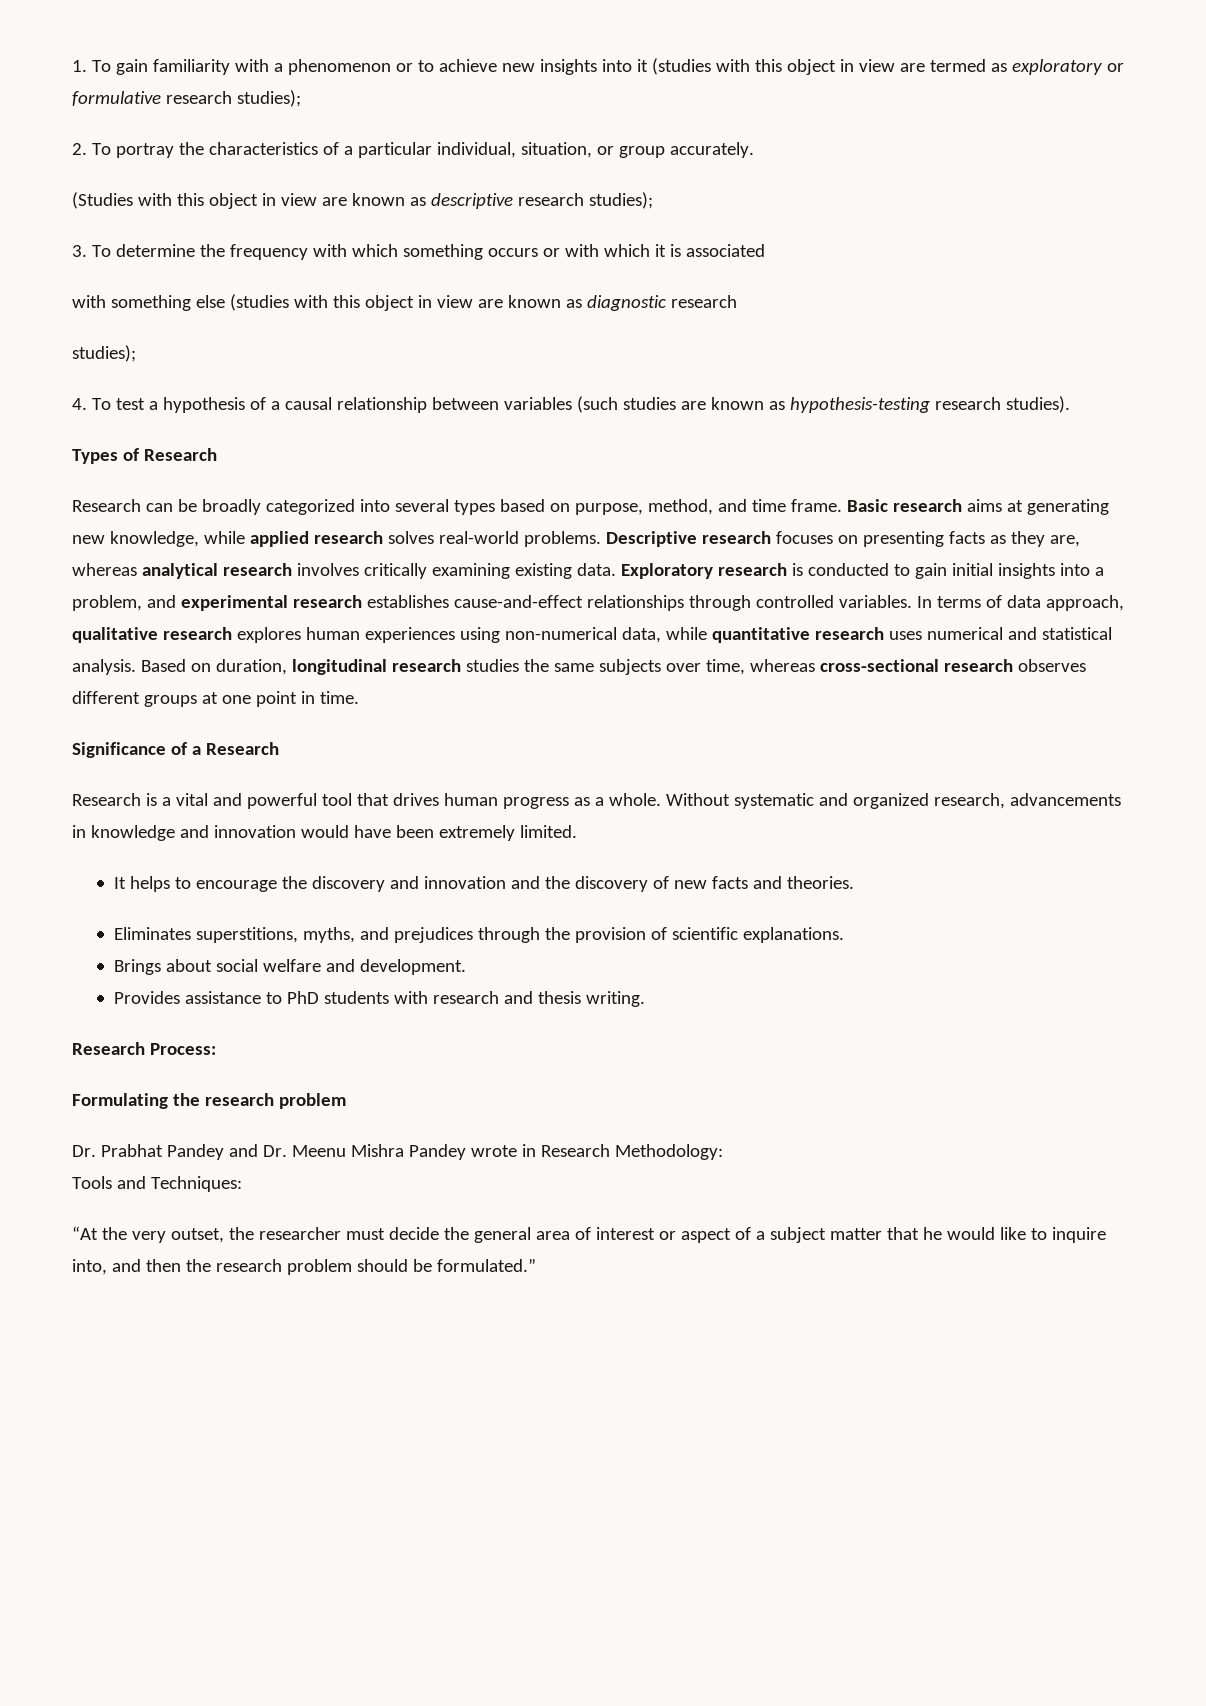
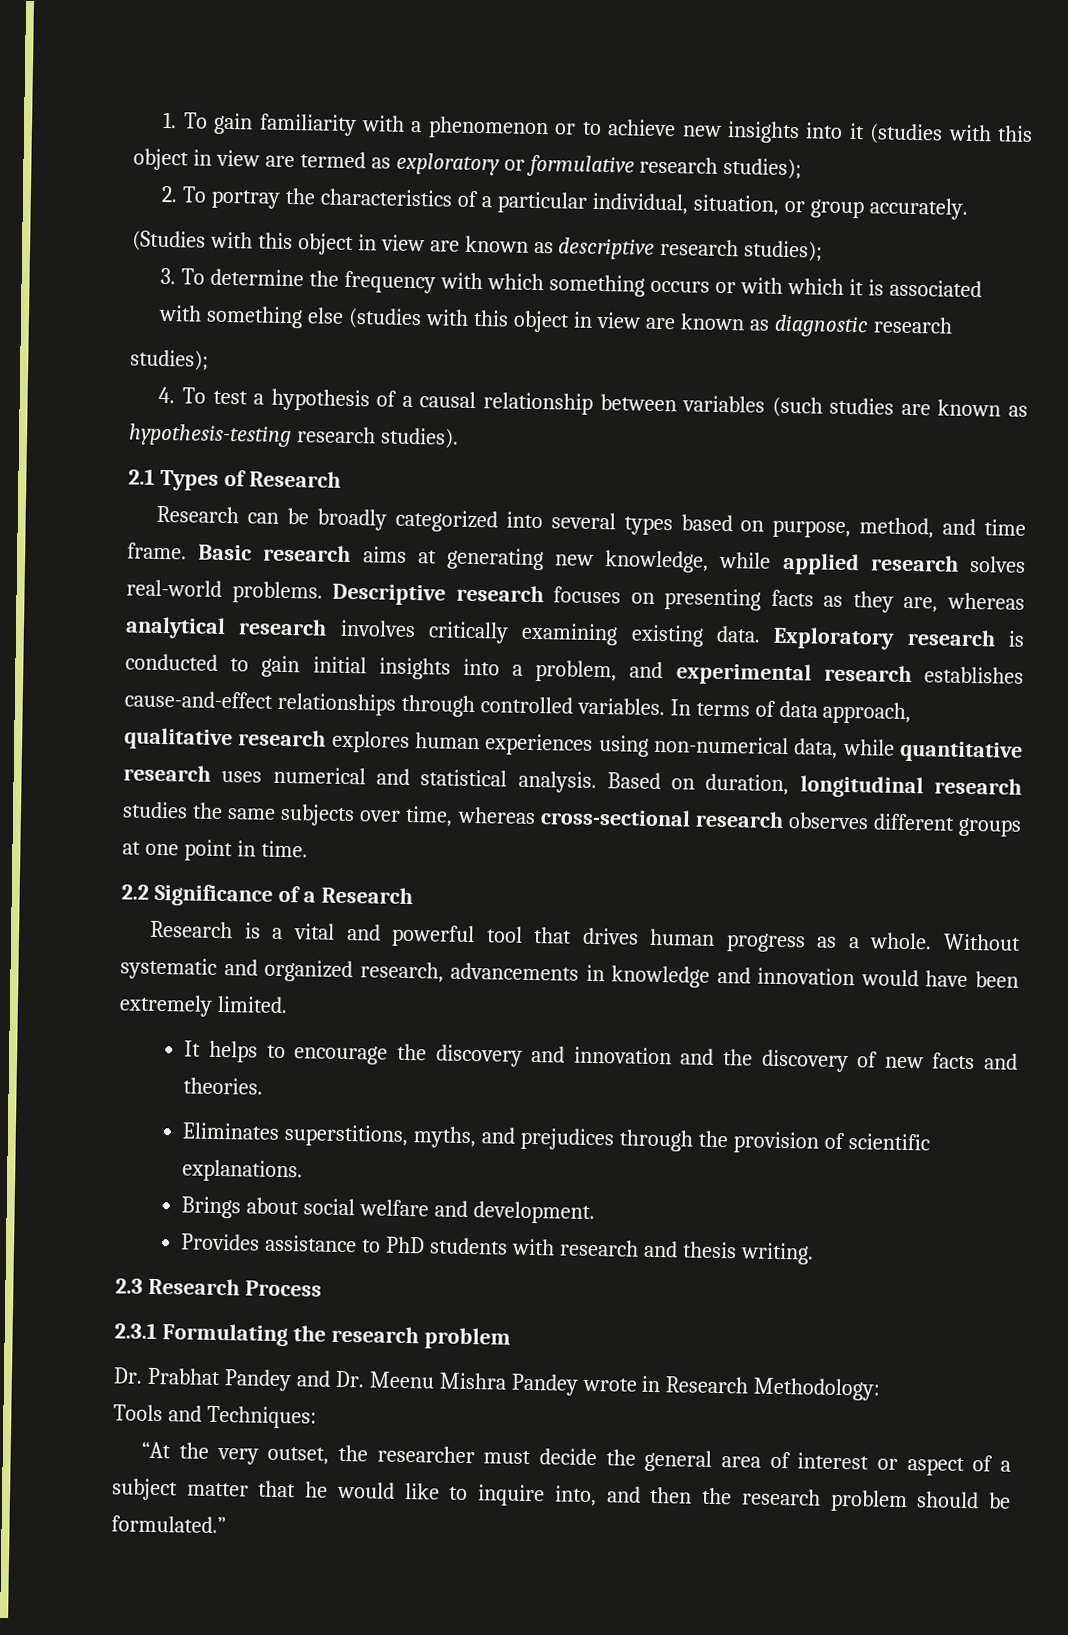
(1070, 404) none -> [128,468,155,485] 2.1
(359, 697) none -> [121,884,149,900] 2.2
[72,1042,216,1055] Research Process: // -> [115,1277,322,1297] [114,1322,157,1340] 2.3 Research Process // 2.3.1

